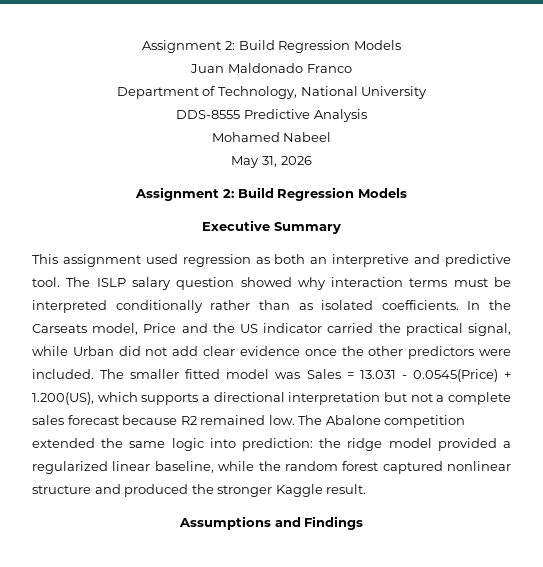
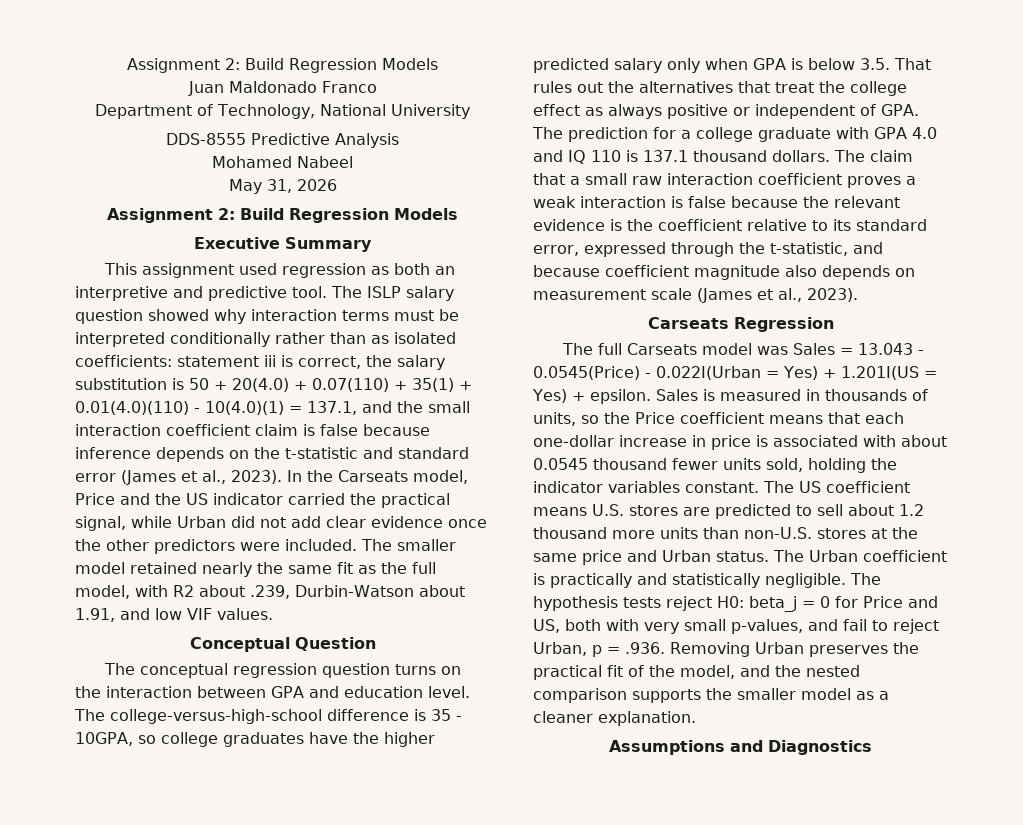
[381,300,459,310] coefficients. -> [75,355,445,370] [75,378,472,392] [75,401,470,415] [75,424,430,436] [75,447,469,462] [75,470,282,485] coefficients: statement iii is correct, the salary substitution is 50 + 20(4.0) + 0.07(110) + 35(1) + 0.01(4.0)(110) - 10(4.0)(1) = 137.1, and the small interaction coefficient claim is false because inference depends on the t-statistic and standard error (James et al., 2023).
[185,369,221,379] fitted -> [75,562,436,577] [75,585,465,599] [75,608,273,622] [189,637,376,652] [104,663,462,678] [75,686,470,698] [74,709,462,724] [75,732,435,747] [533,58,931,73] [533,81,907,96] [533,104,919,119] [532,127,937,142] [533,150,913,164] [533,173,916,188] [533,196,900,208] [533,219,927,231] [533,242,883,257] [533,265,915,280] [533,288,858,303] [647,317,834,332] [562,343,698,355] model retained nearly the same fit as the full model, with R2 about .239, Durbin-Watson about 1.91, and low VIF values. // Conceptual Question // The conceptual regression question turns on the interaction between GPA and education level. The college-versus-high-school difference is 35 - 10GPA, so college graduates have the higher predicted salary only when GPA is below 3.5. That rules out the alternatives that treat the college effect as always positive or independent of GPA. The prediction for a college graduate with GPA 4.0 and IQ 110 is 137.1 thousand dollars. The claim that a small raw interaction coefficient proves a weak interaction is false because the relevant evidence is the coefficient relative to its standard error, expressed through the t-statistic, and because coefficient magnitude also depends on measurement scale (James et al., 2023). // Carseats Regression // The full Carseats
[359,370,396,379] 13.031 -> [858,343,914,355] 13.043
[503,371,511,379] [32,392,512,405] [32,415,466,428] [32,438,511,451] [32,461,511,474] [32,484,367,497] + 1.200(US), which supports a directional interpretation but not a complete sales forecast because R2 remained low. The Abalone competition extended the same logic into prediction: the ridge model provided a regularized linear baseline, while the random forest captured nonlinear structure and produced the stronger Kaggle result. -> [645,366,937,380] [532,389,928,404] [533,412,904,426] [533,435,947,450] [533,458,897,473] [533,481,910,493] [533,504,924,519] [533,527,918,539] [533,550,947,565] [533,573,881,588] [533,596,938,612] [533,619,939,634] [533,642,919,657] [533,665,860,680] [533,688,889,703] [533,711,696,726] - 0.022I(Urban = Yes) + 1.201I(US = Yes) + epsilon. Sales is measured in thousands of units, so the Price coefficient means that each one-dollar increase in price is associated with about 0.0545 thousand fewer units sold, holding the indicator variables constant. The US coefficient means U.S. stores are predicted to sell about 1.2 thousand more units than non-U.S. stores at the same price and Urban status. The Urban coefficient is practically and statistically negligible. The hypothesis tests reject H0: beta_j = 0 for Price and US, both with very small p-values, and fail to reject Urban, p = .936. Removing Urban preserves the practical fit of the model, and the nested comparison supports the smaller model as a cleaner explanation.
[304,516,364,530] Findings -> [768,740,872,755] Diagnostics

